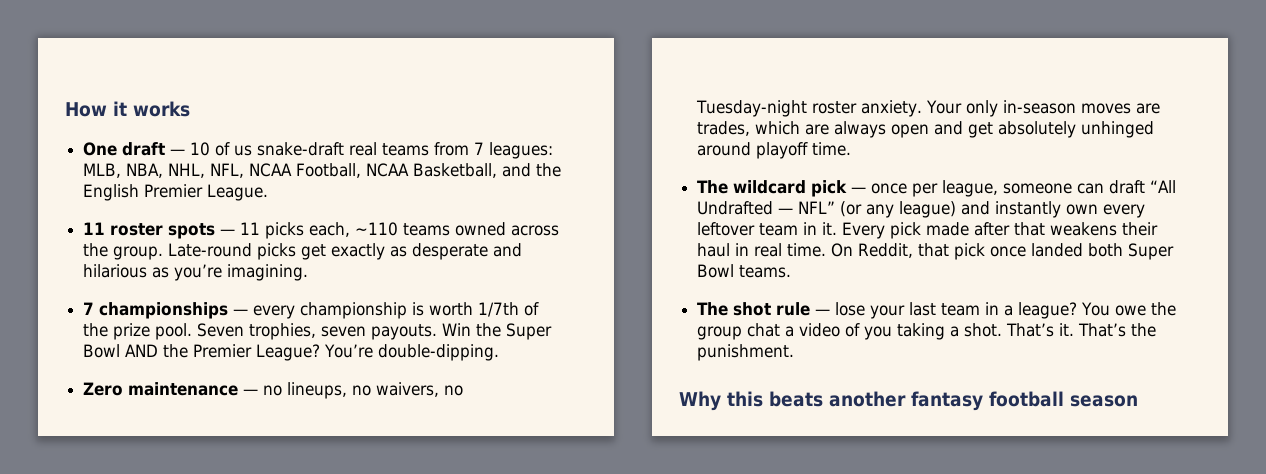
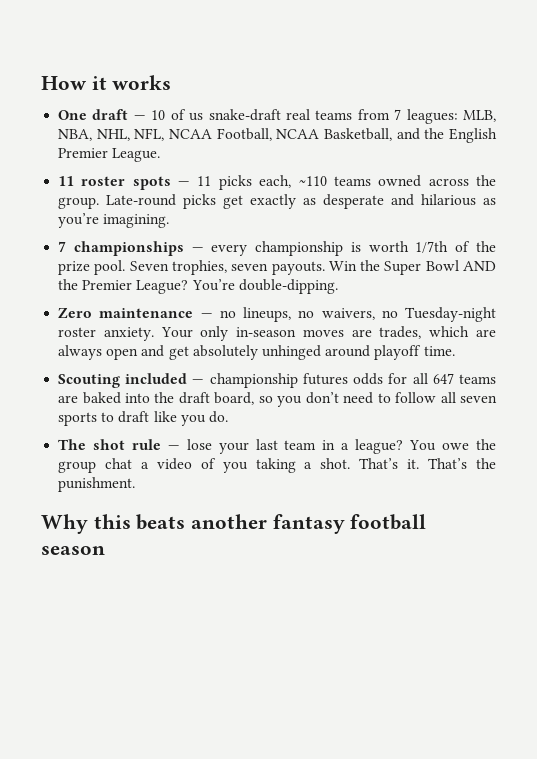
[697,180,1177,197] [697,201,1146,218] [697,222,1159,239] [697,243,1175,260] [697,264,792,278] The wildcard pick — once per league, someone can draft “All Undrafted — NFL” (or any league) and instantly own every leftover team in it. Every pick made after that weakens their haul in real time. On Reddit, that pick once landed both Super Bowl teams. -> [58,373,496,388] [58,392,497,407] [58,411,228,426] Scouting included — championship futures odds for all 647 teams are baked into the draft board, so you don’t need to follow all seven sports to draft like you do.

